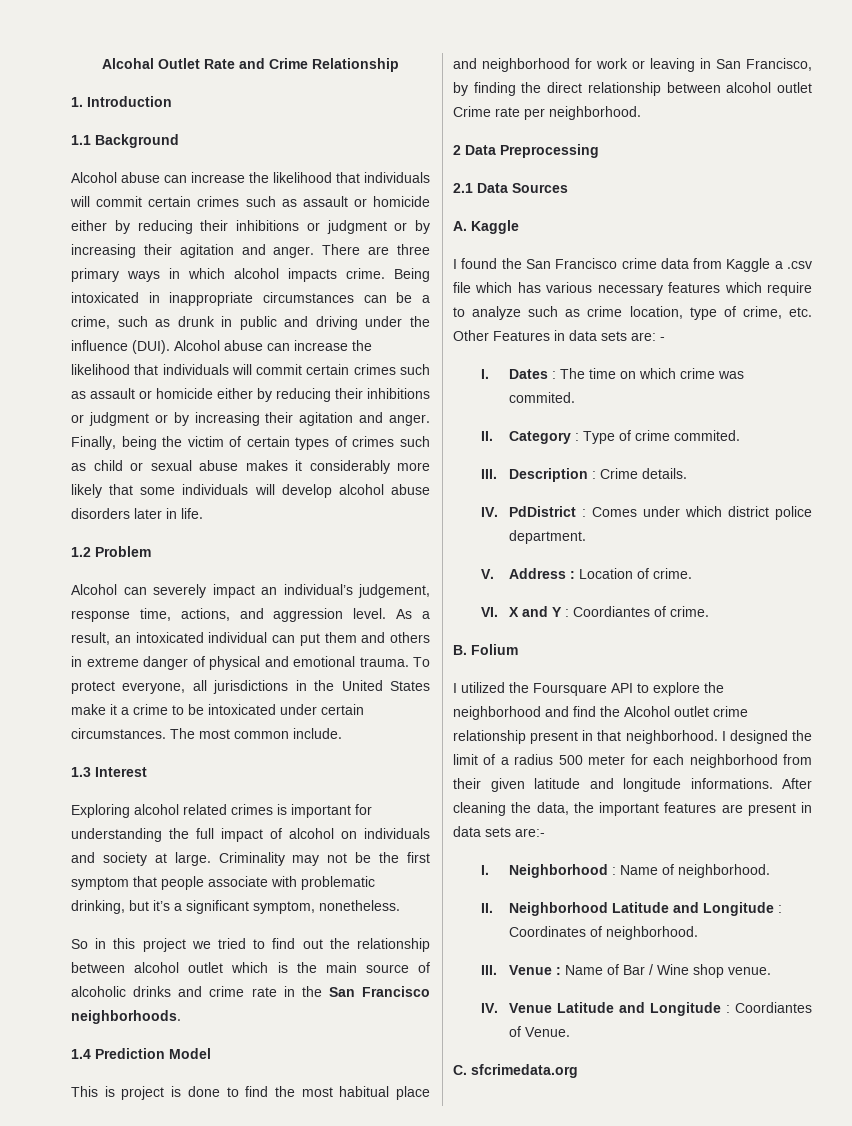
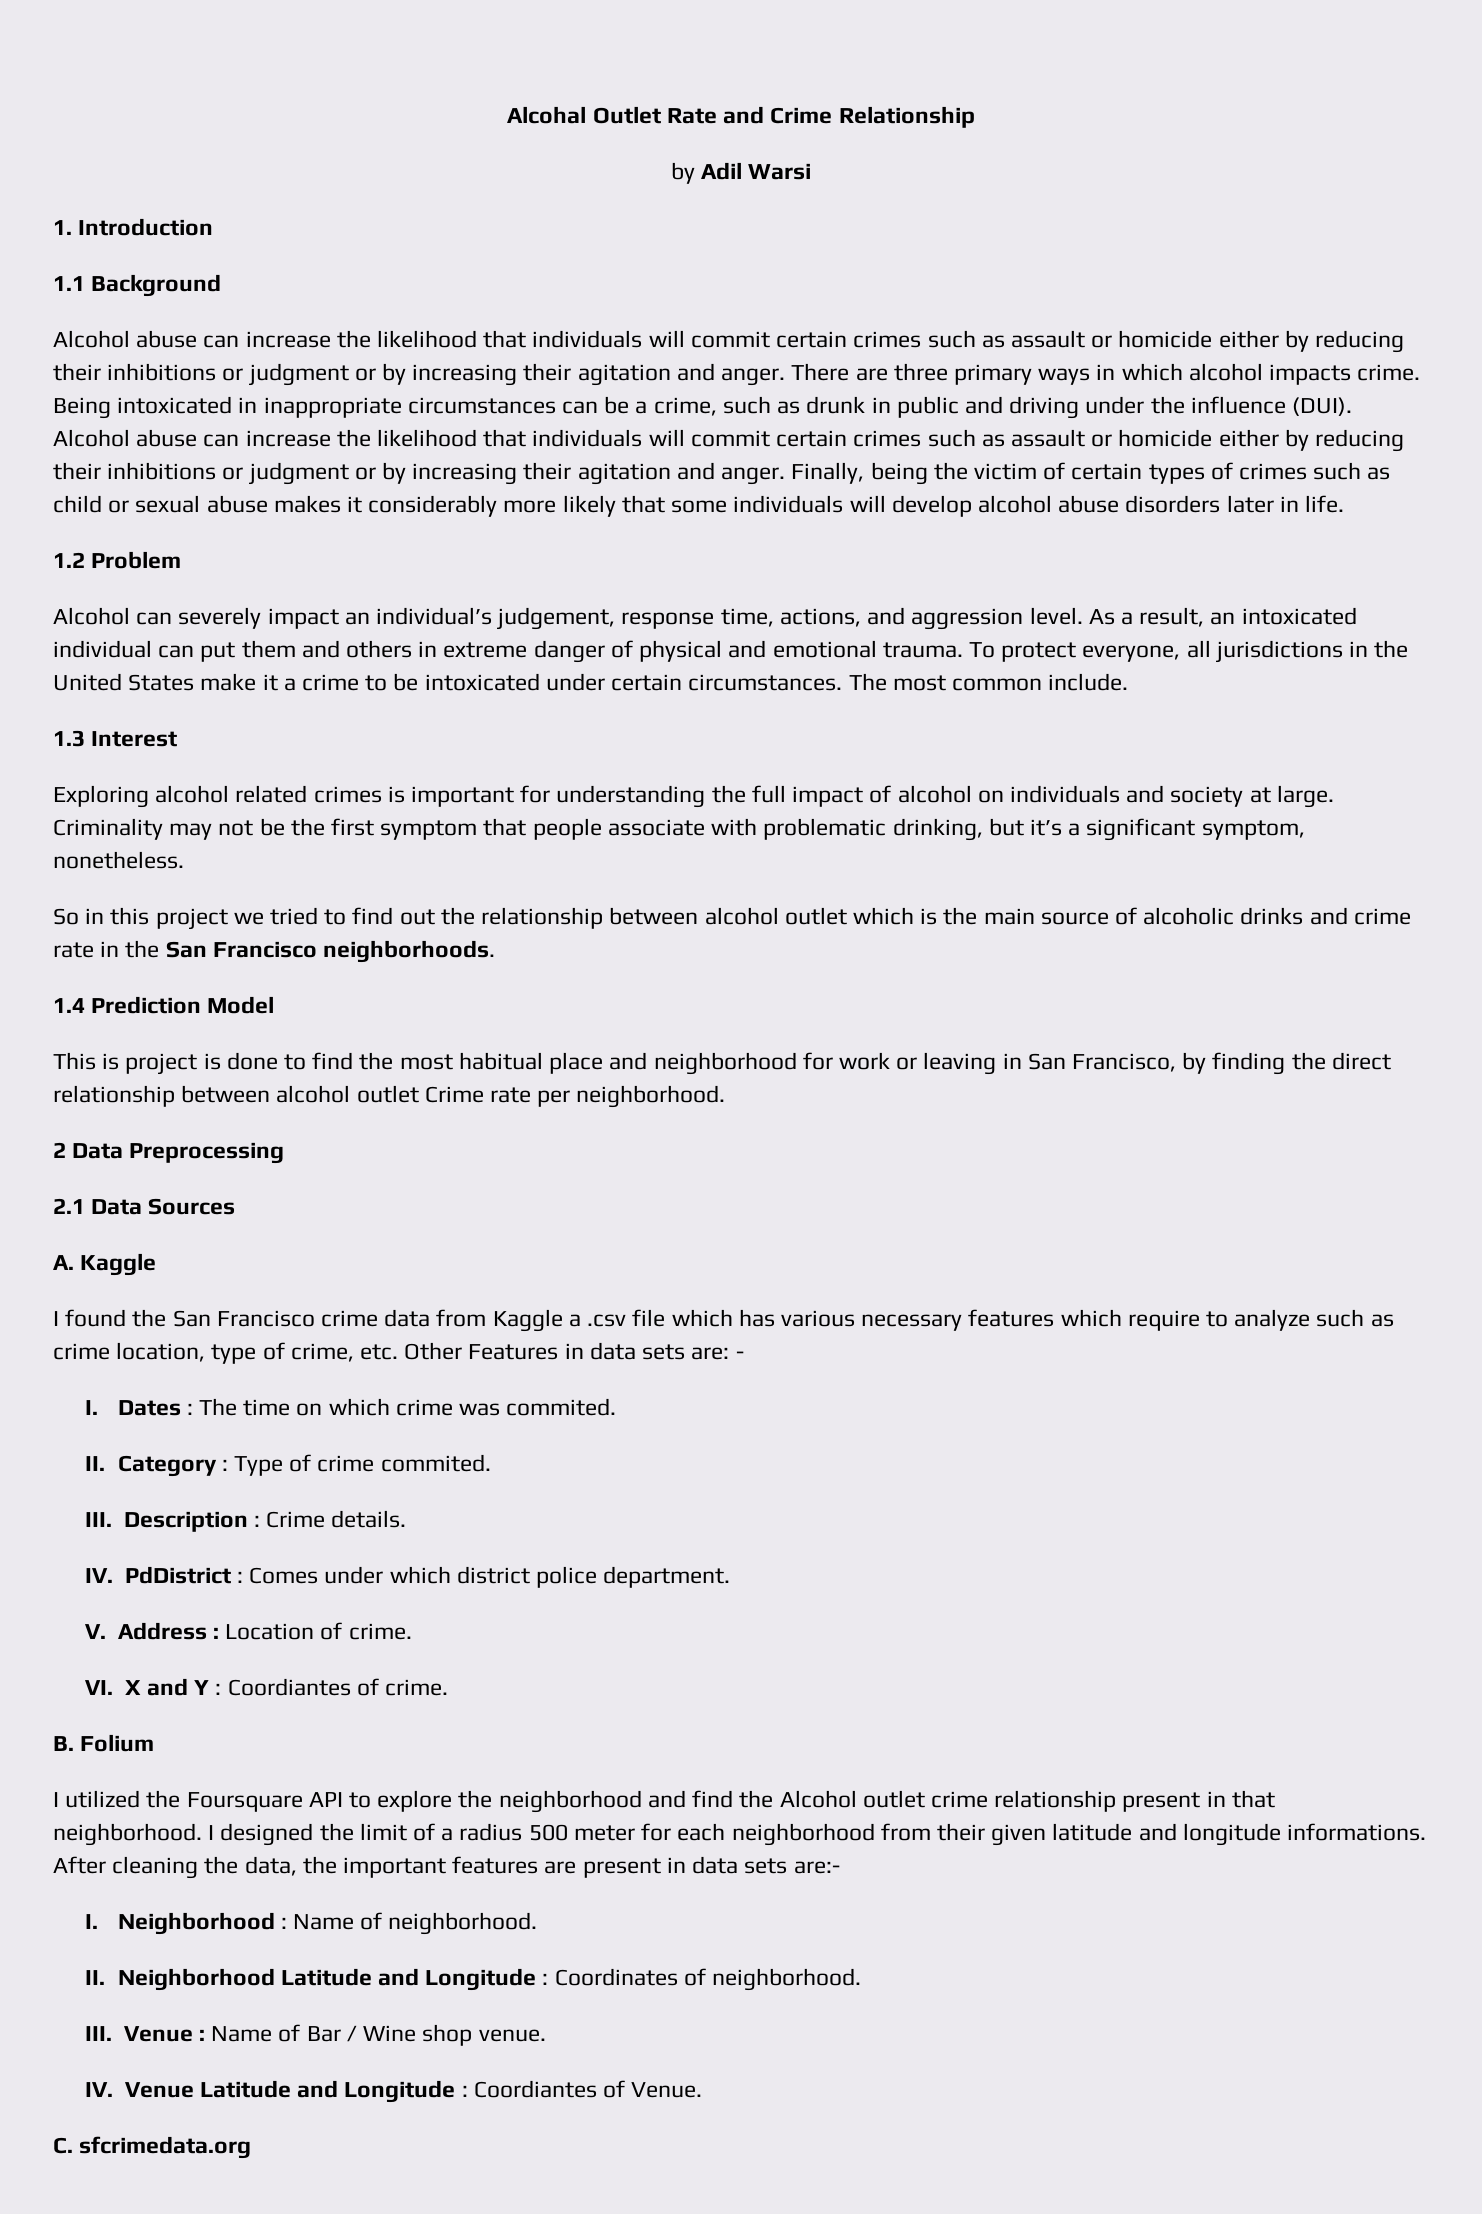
(399, 65) none -> [670,162,812,184] // by Adil Warsi

